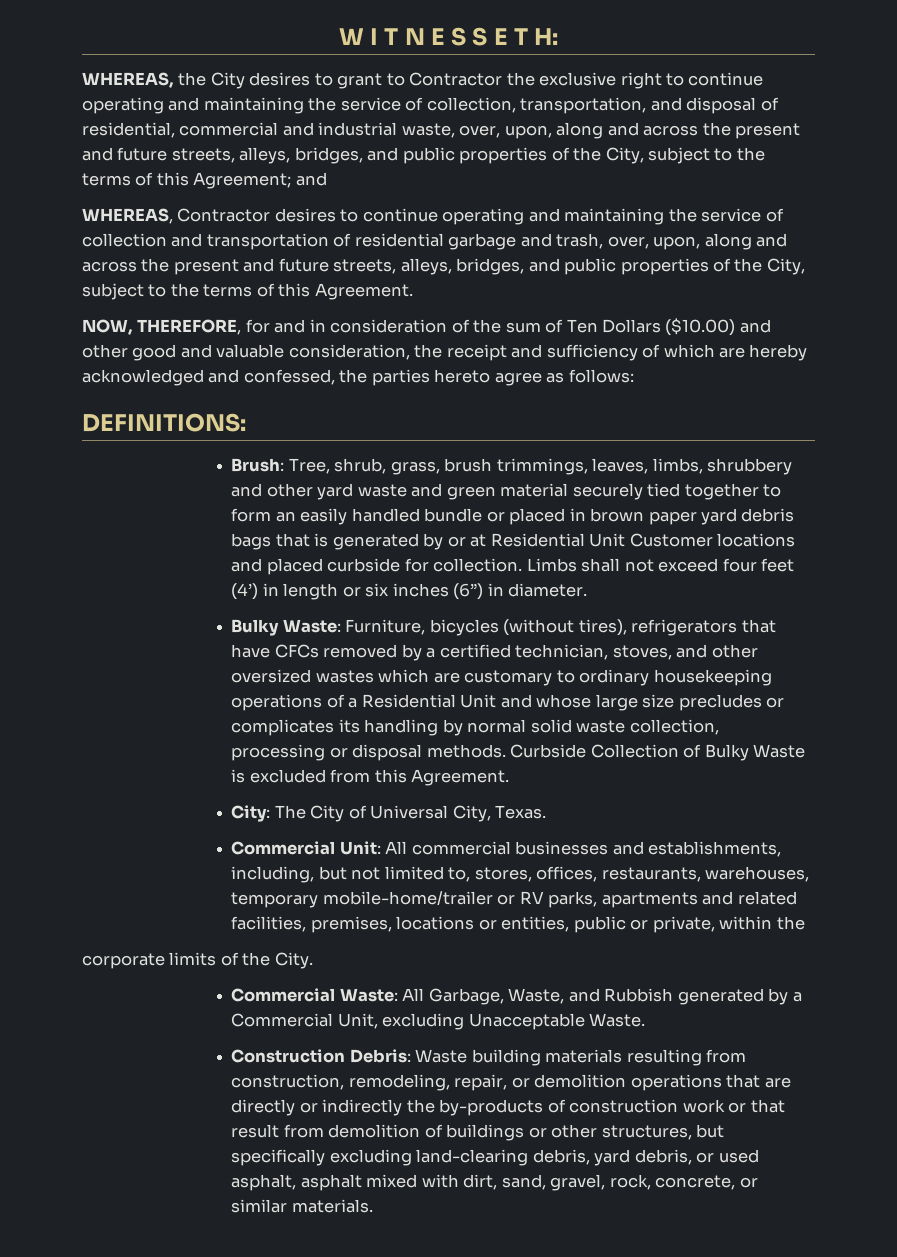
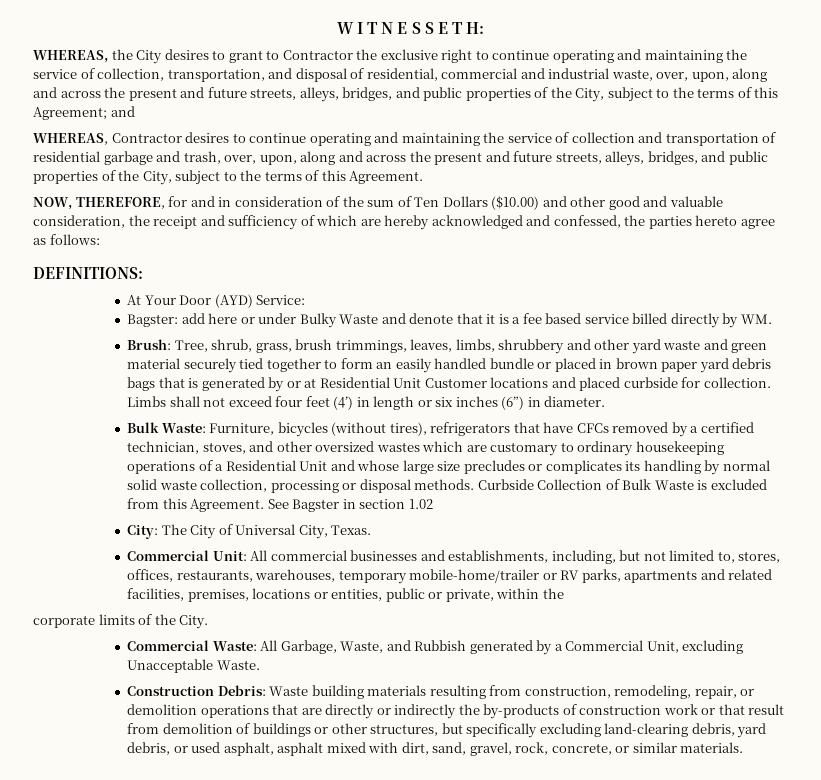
(246, 422) none -> [127,294,306,308] [127,313,772,328] // At Your Door (AYD) Service: // Bagster: add here or under Bulky Waste and denote that it is a fee based service billed directly by WM.
[231,619,280,636] Bulky -> [127,422,160,433] Bulk
[704,744,749,761] Bulky -> [622,479,652,490] Bulk
(510, 777) none -> [267,499,433,512] See Bagster in section 1.02

